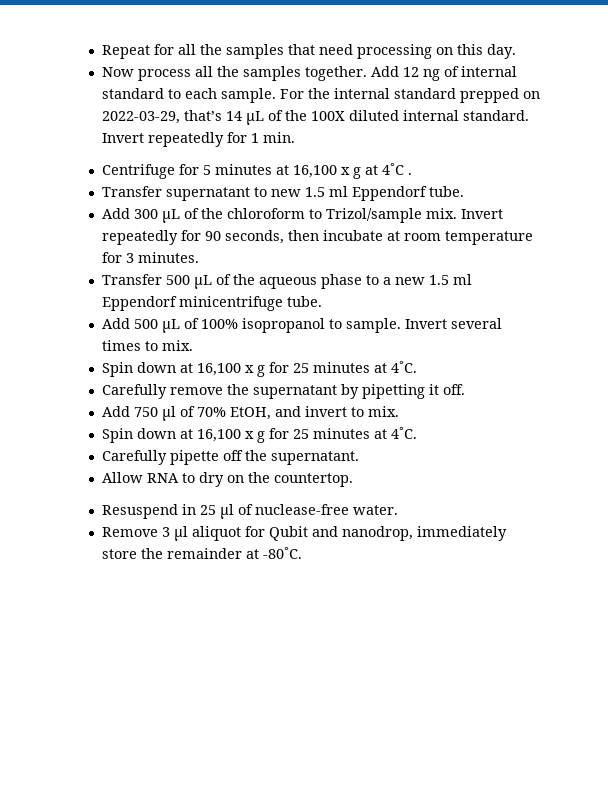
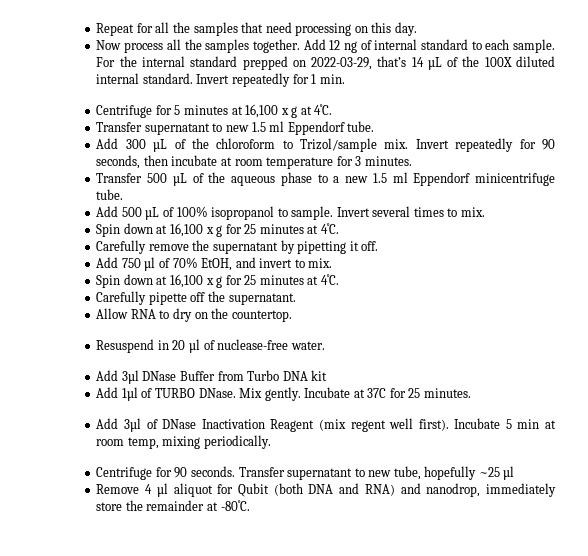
[381,163,412,175] 4˚C . -> [314,104,333,115] 4˚C.
[199,505,216,515] 25 -> [172,340,186,350] 20
(398, 510) none -> [96,370,328,384] [96,387,471,401] [96,418,556,432] [96,435,271,449] [96,466,515,480] // Add 3µl DNase Buffer from Turbo DNA kit // Add 1µl of TURBO DNase. Mix gently. Incubate at 37C for 25 minutes. // Add 3µl of DNase Inactivation Reagent (mix regent well first). Incubate 5 min at room temp, mixing periodically. // Centrifuge for 90 seconds. Transfer supernatant to new tube, hopefully ~25 µl
[161,527,170,537] 3 -> [145,484,153,494] 4
(308, 533) none -> [273,483,395,496] (both DNA and RNA)

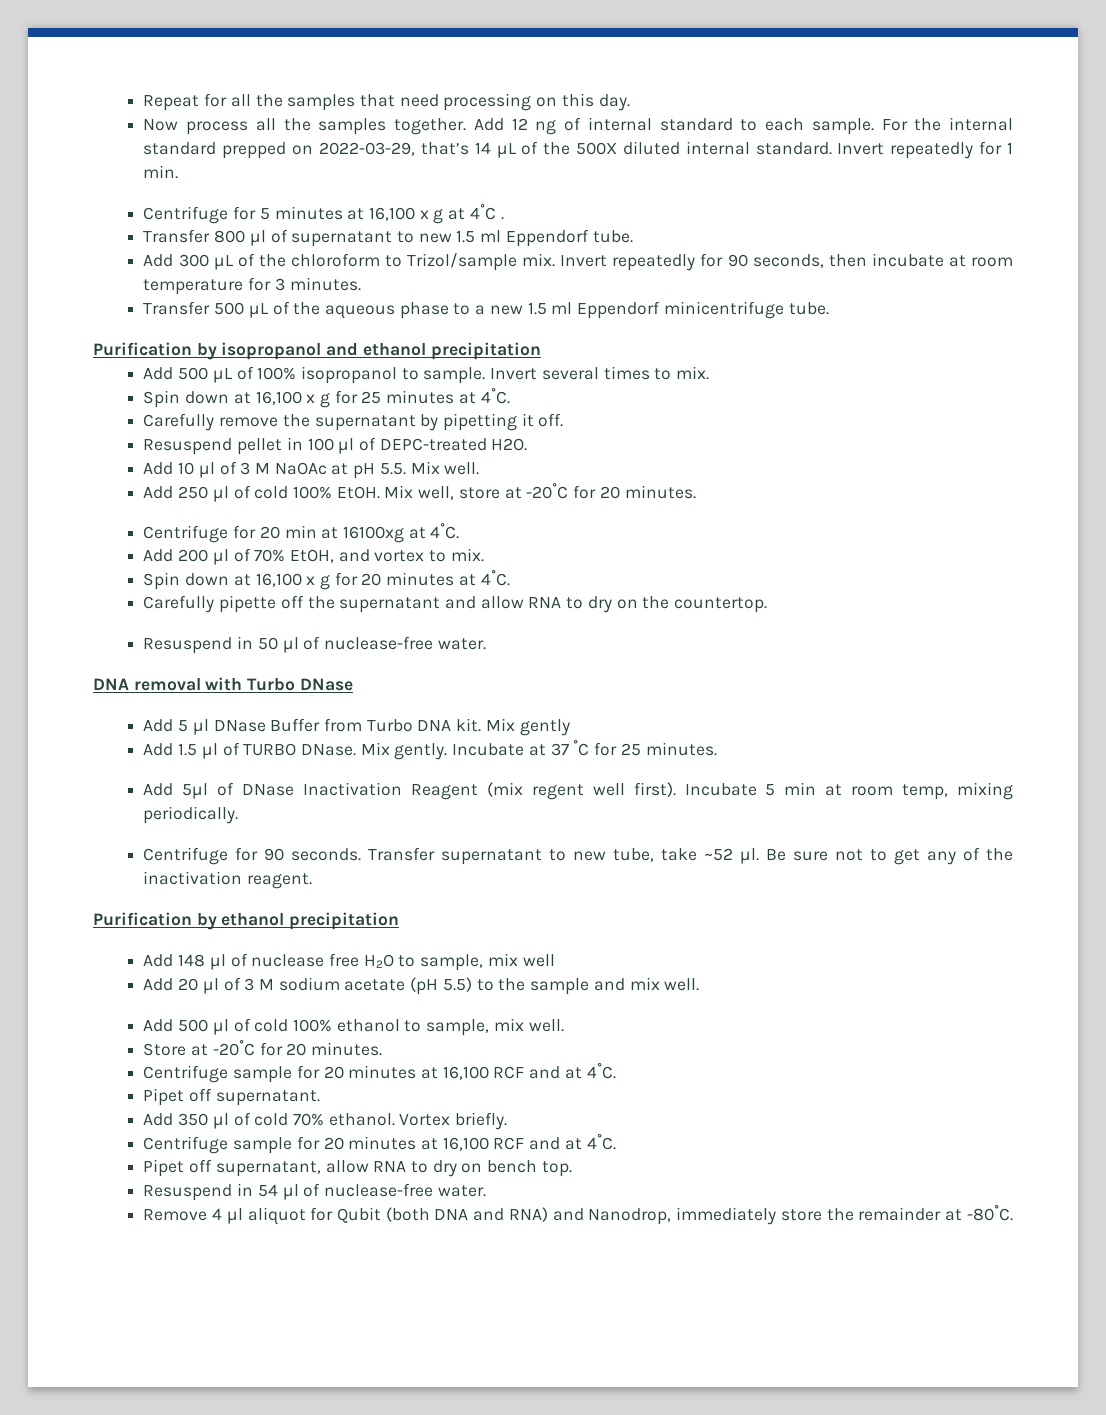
[484,57,512,67] 100X -> [576,142,618,155] 500X
[314,104,333,115] [96,122,143,132] 4˚C. // Transfer -> [469,203,504,220] [143,229,288,246] 4˚C . // Transfer 800 µl of
(124, 194) none -> [93,342,541,360] // Purification by isopropanol and ethanol precipitation
[96,257,141,268] Add 750 -> [143,437,528,455] [143,461,480,479] [143,482,696,502] [143,522,460,543] [143,549,209,562] Resuspend pellet in 100 µl of DEPC-treated H2O. // Add 10 µl of 3 M NaOAc at pH 5.5. Mix well. // Add 250 µl of cold 100% EtOH. Mix well, store at -20˚C for 20 minutes. // Centrifuge for 20 min at 16100xg at 4˚C. // Add 200
[259,258,333,268] [96,274,257,288] invert to mix. // Spin down at 16,100 x g for 25 -> [374,548,484,562] [143,572,382,590] vortex to mix. // Spin down at 16,100 x g for 20
[228,293,296,305] [96,308,129,319] supernatant. // Allow -> [339,596,524,613] supernatant and allow
[172,339,325,353] [96,370,139,384] 20 µl of nuclease-free water. // Add 3µl -> [257,636,486,653] [93,677,353,691] [143,719,209,735] 50 µl of nuclease-free water. // DNA removal with Turbo DNase // Add 5 µl
[311,370,328,381] [96,387,138,401] kit // Add 1µl -> [456,718,570,736] [143,743,218,759] kit. Mix gently // Add 1.5 µl
[367,388,387,398] 37C -> [550,739,590,756] 37 ˚C
[124,418,142,432] 3µl -> [182,783,209,799] 5µl
[424,466,515,480] hopefully ~25 µl -> [661,847,1014,865] [143,871,313,889] [93,912,400,930] [143,953,555,971] [143,977,700,995] [143,1018,564,1036] [143,1039,383,1056] [143,1062,616,1083] [143,1088,320,1106] [143,1112,508,1130] [143,1133,616,1154] [143,1159,572,1177] [143,1183,486,1201] take ~52 µl. Be sure not to get any of the inactivation reagent. // Purification by ethanol precipitation // Add 148 µl of nuclease free H2O to sample, mix well // Add 20 µl of 3 M sodium acetate (pH 5.5) to the sample and mix well. // Add 500 µl of cold 100% ethanol to sample, mix well. // Store at -20˚C for 20 minutes. // Centrifuge sample for 20 minutes at 16,100 RCF and at 4˚C. // Pipet off supernatant. // Add 350 µl of cold 70% ethanol. Vortex briefly. // Centrifuge sample for 20 minutes at 16,100 RCF and at 4˚C. // Pipet off supernatant, allow RNA to dry on bench top. // Resuspend in 54 µl of nuclease-free water.
[426,483,481,497] nanodrop, -> [588,1208,672,1225] Nanodrop,

